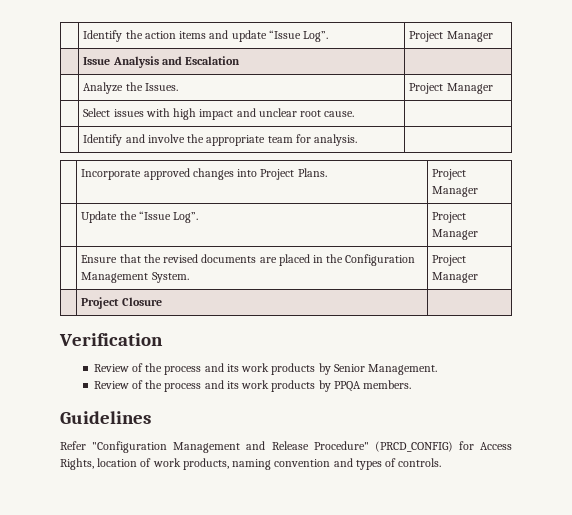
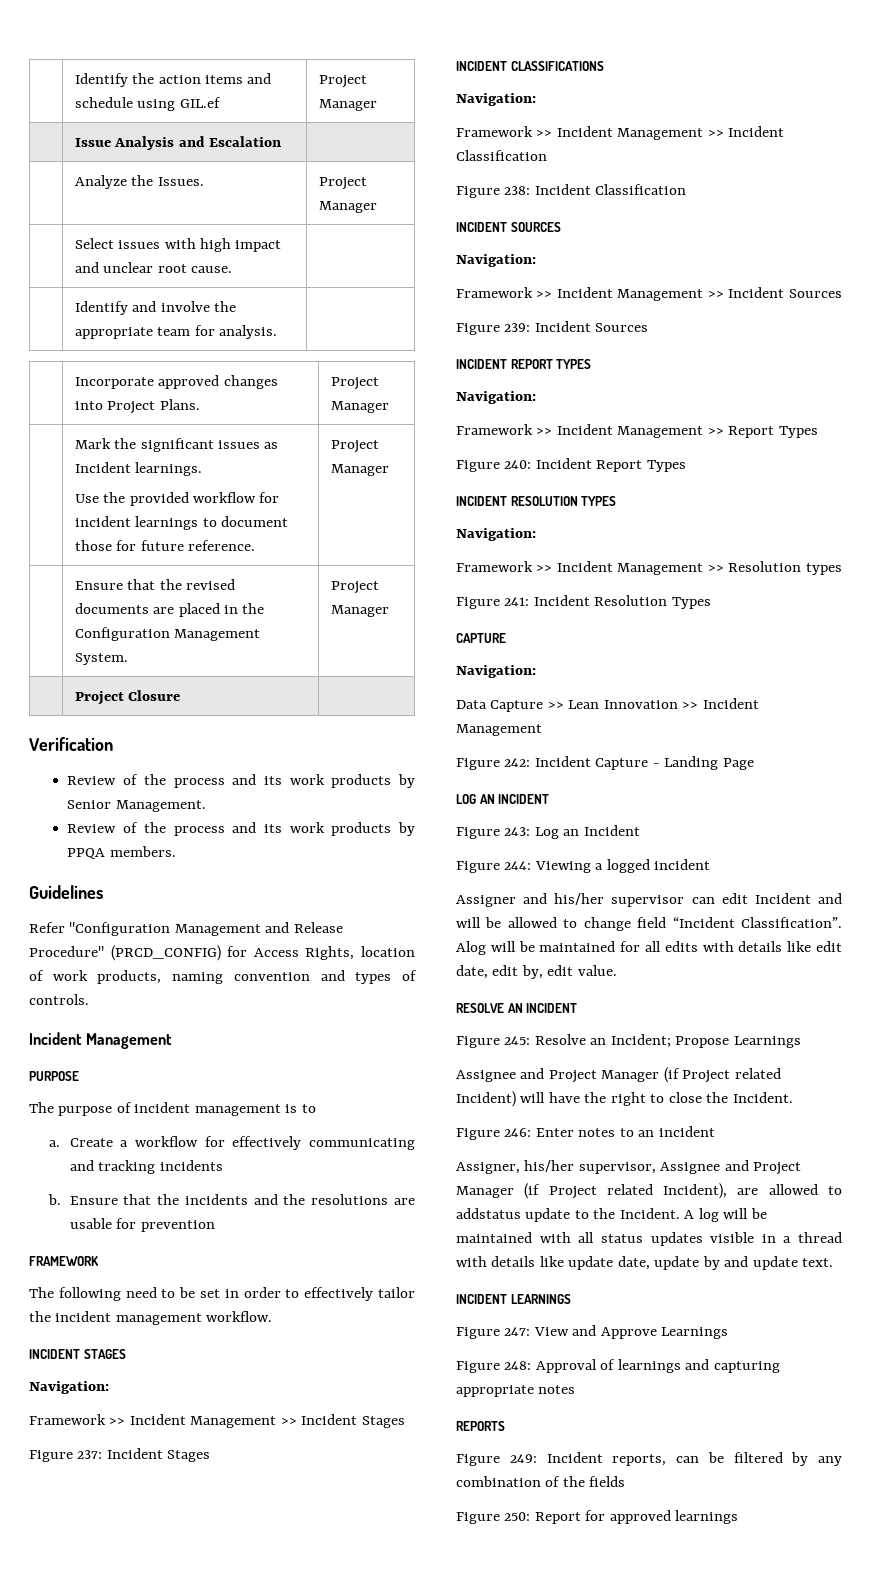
[231,30,328,42] update “Issue Log”. -> [74,97,221,111] schedule using GIL.ef
[81,211,199,223] Update the “Issue Log”. -> [74,438,279,452] [74,462,203,476] [74,492,280,506] [74,516,288,530] [74,540,255,551] Mark the significant issues as Incident learnings. // Use the provided workflow for incident learnings to document those for future reference.
(442, 462) none -> [29,1032,173,1049] [29,1071,79,1081] [29,1102,316,1116] [49,1136,416,1150] [69,1160,223,1174] [48,1194,415,1205] [69,1218,215,1232] [29,1256,99,1266] [29,1287,416,1301] [29,1311,273,1325] [29,1349,126,1359] [29,1381,109,1394] [29,1414,405,1428] [29,1448,211,1462] [456,61,604,71] [456,93,536,106] [456,126,785,140] [456,150,547,161] [456,184,687,198] [456,222,561,232] [456,254,536,267] [456,287,842,301] [456,321,649,335] [456,359,592,369] [456,391,536,404] [456,424,818,438] [456,458,686,472] [456,496,617,506] [456,528,536,541] [456,561,842,575] [456,595,711,609] [456,633,506,643] [456,665,536,678] [456,698,759,712] [456,724,542,736] [456,756,754,770] [456,794,550,804] [456,825,640,839] [456,859,711,873] [456,893,842,907] [456,917,842,931] [456,941,842,955] [456,965,617,979] [456,1003,578,1013] [456,1034,801,1048] [456,1067,781,1083] [456,1091,793,1107] [456,1126,715,1140] [456,1160,802,1175] [456,1183,842,1199] [456,1208,767,1222] [456,1232,842,1246] [456,1256,834,1270] [456,1294,571,1304] [456,1325,729,1339] [456,1359,780,1373] [456,1385,576,1397] [456,1421,505,1431] [456,1452,842,1466] [456,1476,626,1487] [456,1510,739,1524] // Incident Management // PURPOSE // The purpose of incident management is to // a. Create a workflow for effectively communicating and tracking incidents // b. Ensure that the incidents and the resolutions are usable for prevention // FRAMEWORK // The following need to be set in order to effectively tailor the incident management workflow. // INCIDENT STAGES // Navigation: // Framework >> Incident Management >> Incident Stages // Figure 237: Incident Stages // INCIDENT CLASSIFICATIONS // Navigation: // Framework >> Incident Management >> Incident Classification // Figure 238: Incident Classification // INCIDENT SOURCES // Navigation: // Framework >> Incident Management >> Incident Sources // Figure 239: Incident Sources // INCIDENT REPORT TYPES // Navigation: // Framework >> Incident Management >> Report Types // Figure 240: Incident Report Types // INCIDENT RESOLUTION TYPES // Navigation: // Framework >> Incident Management >> Resolution types // Figure 241: Incident Resolution Types // CAPTURE // Navigation: // Data Capture >> Lean Innovation >> Incident Management // Figure 242: Incident Capture - Landing Page // LOG AN INCIDENT // Figure 243: Log an Incident // Figure 244: Viewing a logged incident // Assigner and his/her supervisor can edit Incident and will be allowed to change field “Incident Classification”. Alog will be maintained for all edits with details like edit date, edit by, edit value. // RESOLVE AN INCIDENT // Figure 245: Resolve an Incident; Propose Learnings // Assignee and Project Manager (if Project related Incident) will have the right to close the Incident. // Figure 246: Enter notes to an incident // Assigner, his/her supervisor, Assignee and Project Manager (if Project related Incident), are allowed to addstatus update to the Incident. A log will be maintained with all status updates visible in a thread with details like update date, update by and update text. // INCIDENT LEARNINGS // Figure 247: View and Approve Learnings // Figure 248: Approval of learnings and capturing appropriate notes // REPORTS // Figure 249: Incident reports, can be filtered by any combination of the fields // Figure 250: Report for approved learnings

